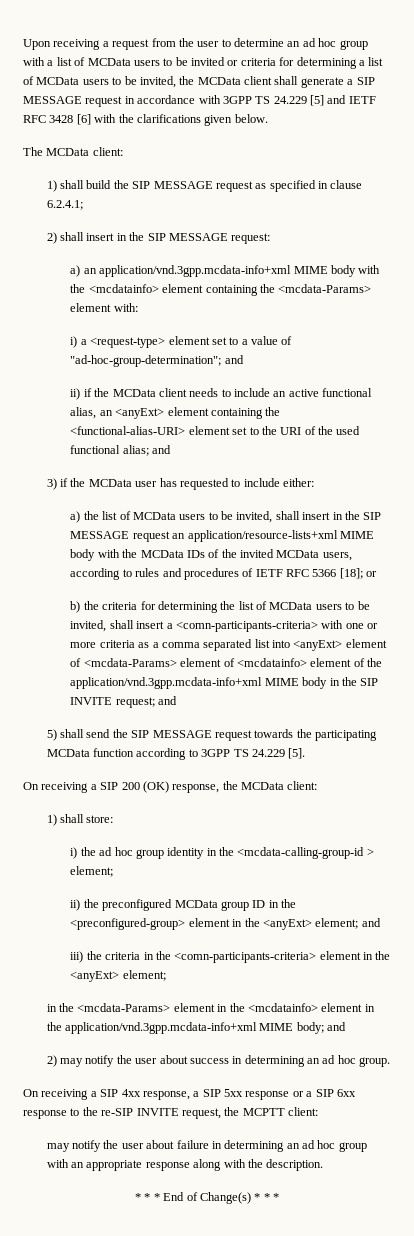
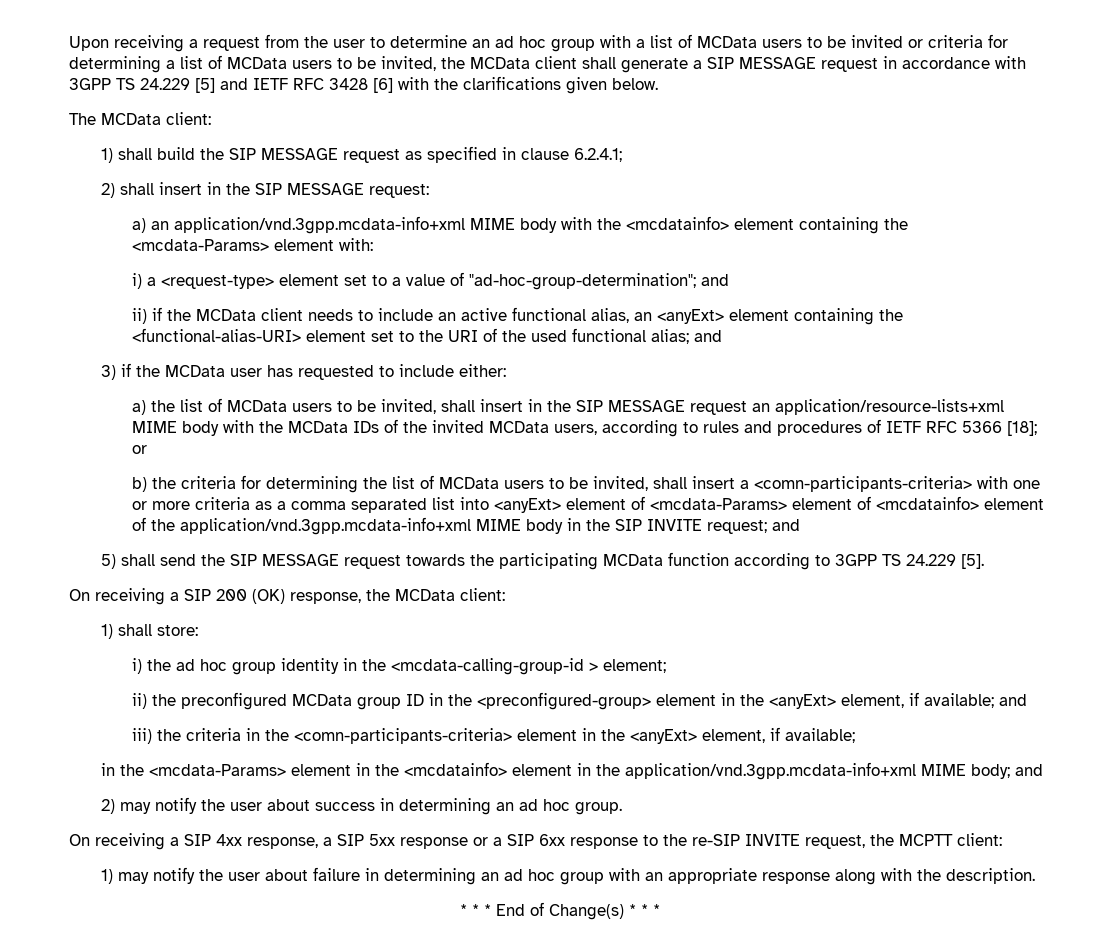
[315,918,359,929] element; -> [841,692,995,708] element, if available;
[122,970,166,981] element; -> [702,727,856,743] element, if available;
(318, 1111) none -> [100,869,113,884] 1)

